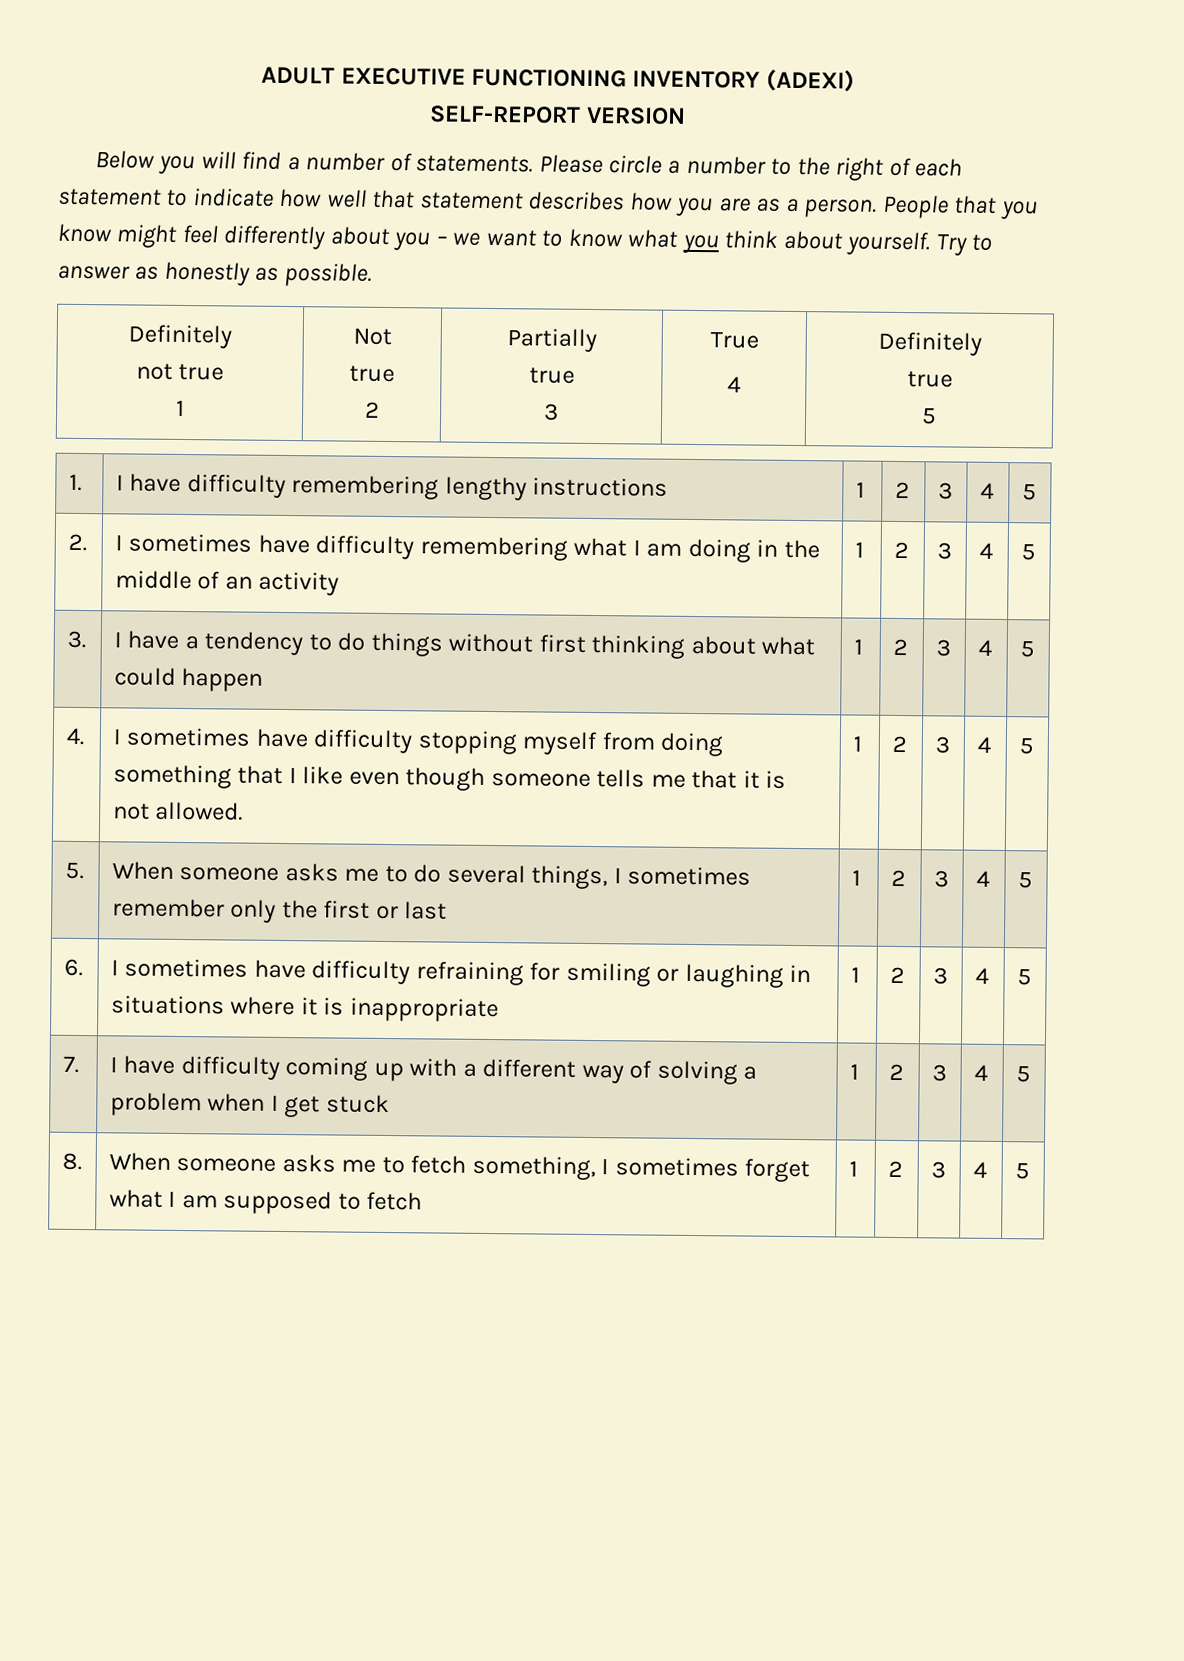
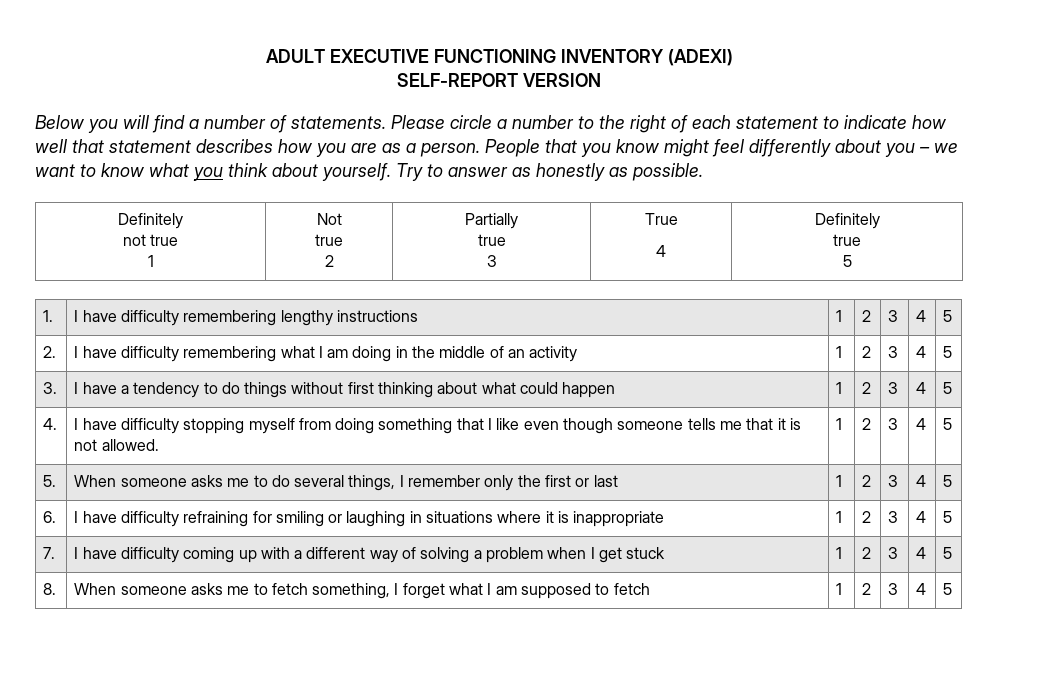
[128,533,253,553] sometimes -> (79, 352) none
[126,727,251,747] sometimes -> (79, 424) none
[627,866,752,886] sometimes -> (404, 481) none
[124,958,249,978] sometimes -> (79, 517) none
[614,1157,739,1177] sometimes -> (399, 589) none

